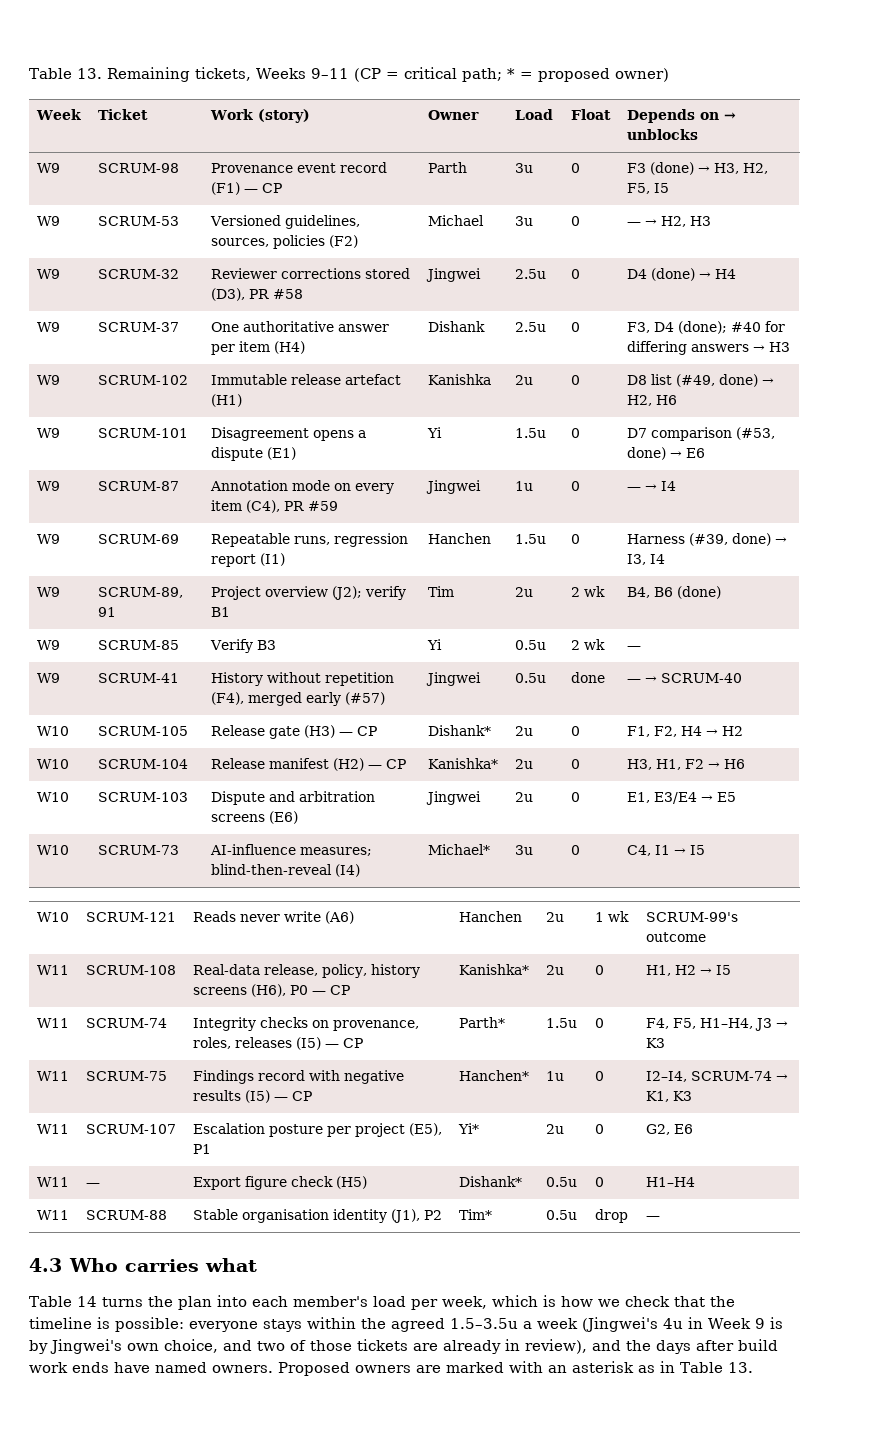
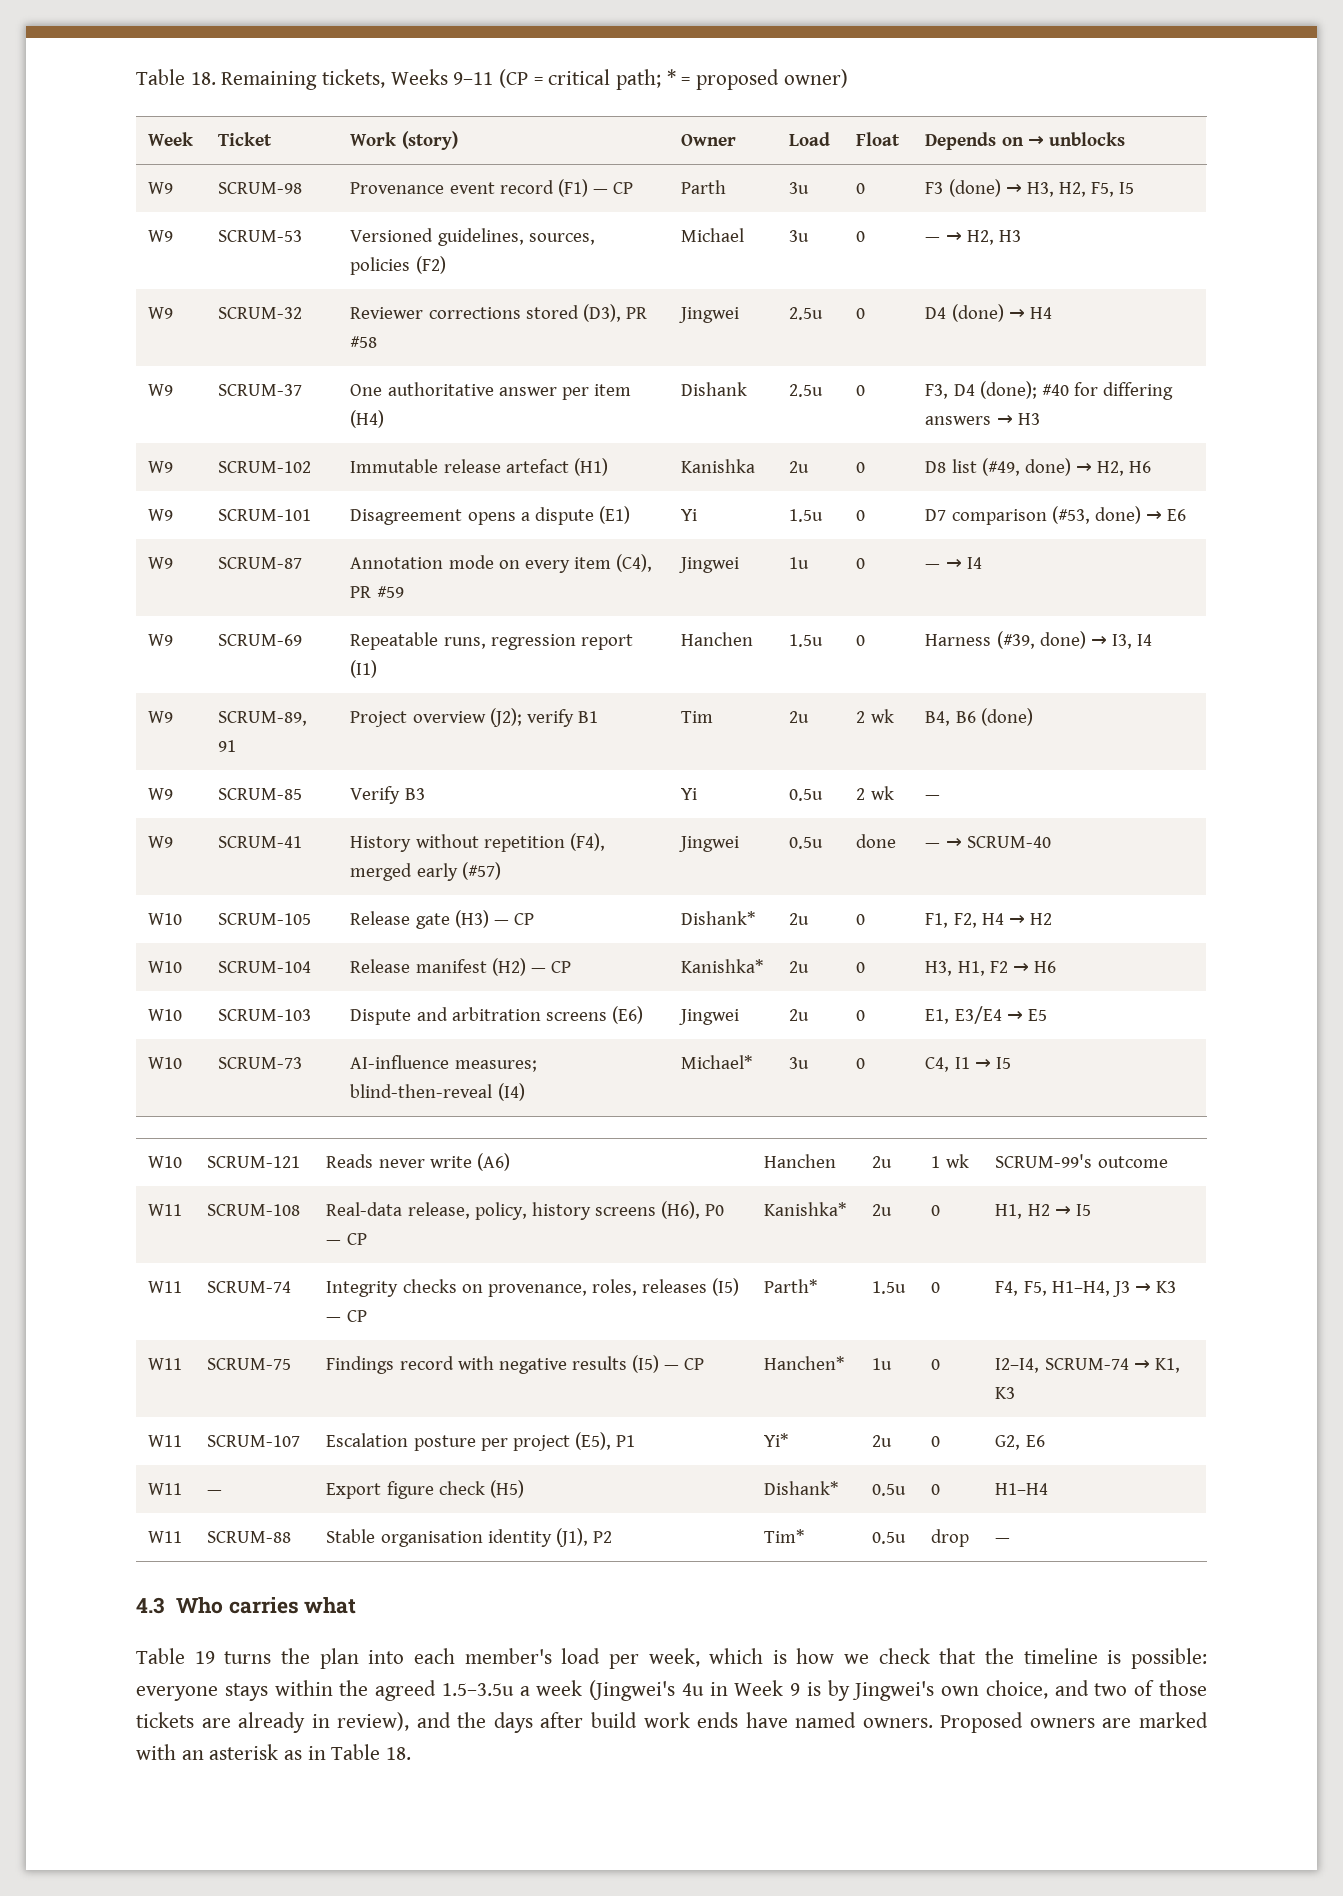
[29,68,102,79] Table 13. -> [136,69,216,85] Table 18.
[76,1296,97,1307] 14 -> [194,1651,215,1664] 19
[727,1362,753,1373] 13. -> [386,1747,412,1760] 18.

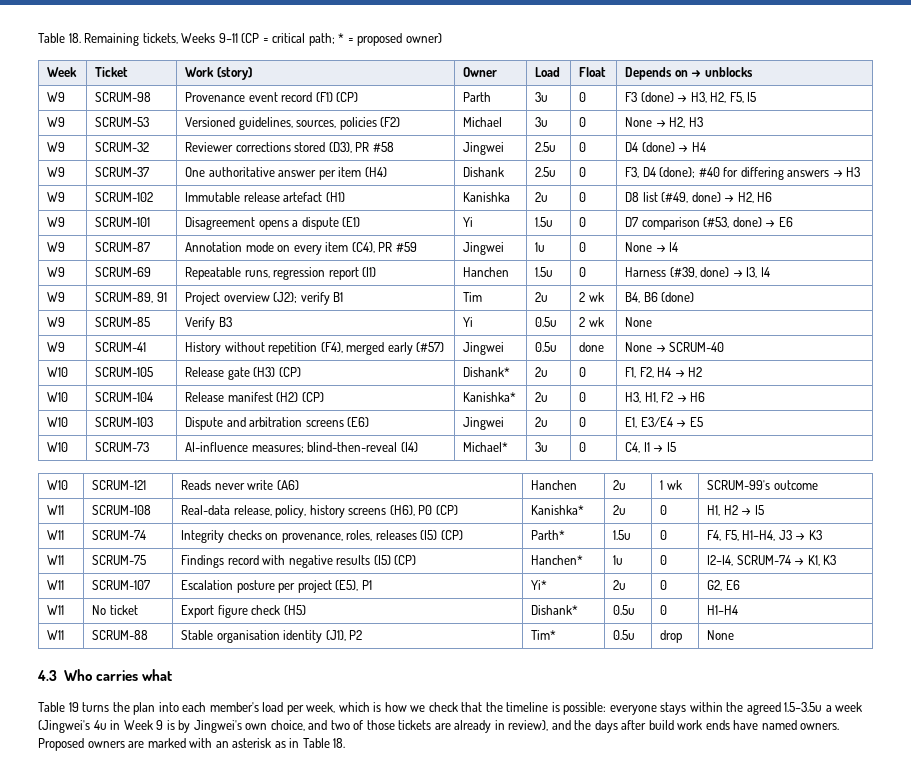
[592,182,634,194] — CP -> [336,92,359,102] (CP)
[925,237,941,242] | — -> [625,117,653,127] | None
[925,564,941,569] | — -> [625,242,653,252] | None
[925,795,941,800] | — -> [625,317,653,327] | None
[925,843,941,848] | — -> [625,342,653,352] | None
[493,913,534,925] — CP -> [278,367,301,377] (CP)
[530,961,571,973] — CP -> [301,392,324,402] (CP)
[326,1233,367,1245] — CP -> [435,505,458,515] (CP)
[326,1310,367,1322] — CP -> [440,530,463,540] (CP)
[664,1358,705,1370] — CP -> [394,555,417,565] (CP)
[207,1490,223,1495] — -> [92,605,138,615] No ticket
[995,1538,1011,1543] | — -> [707,630,735,640] | None

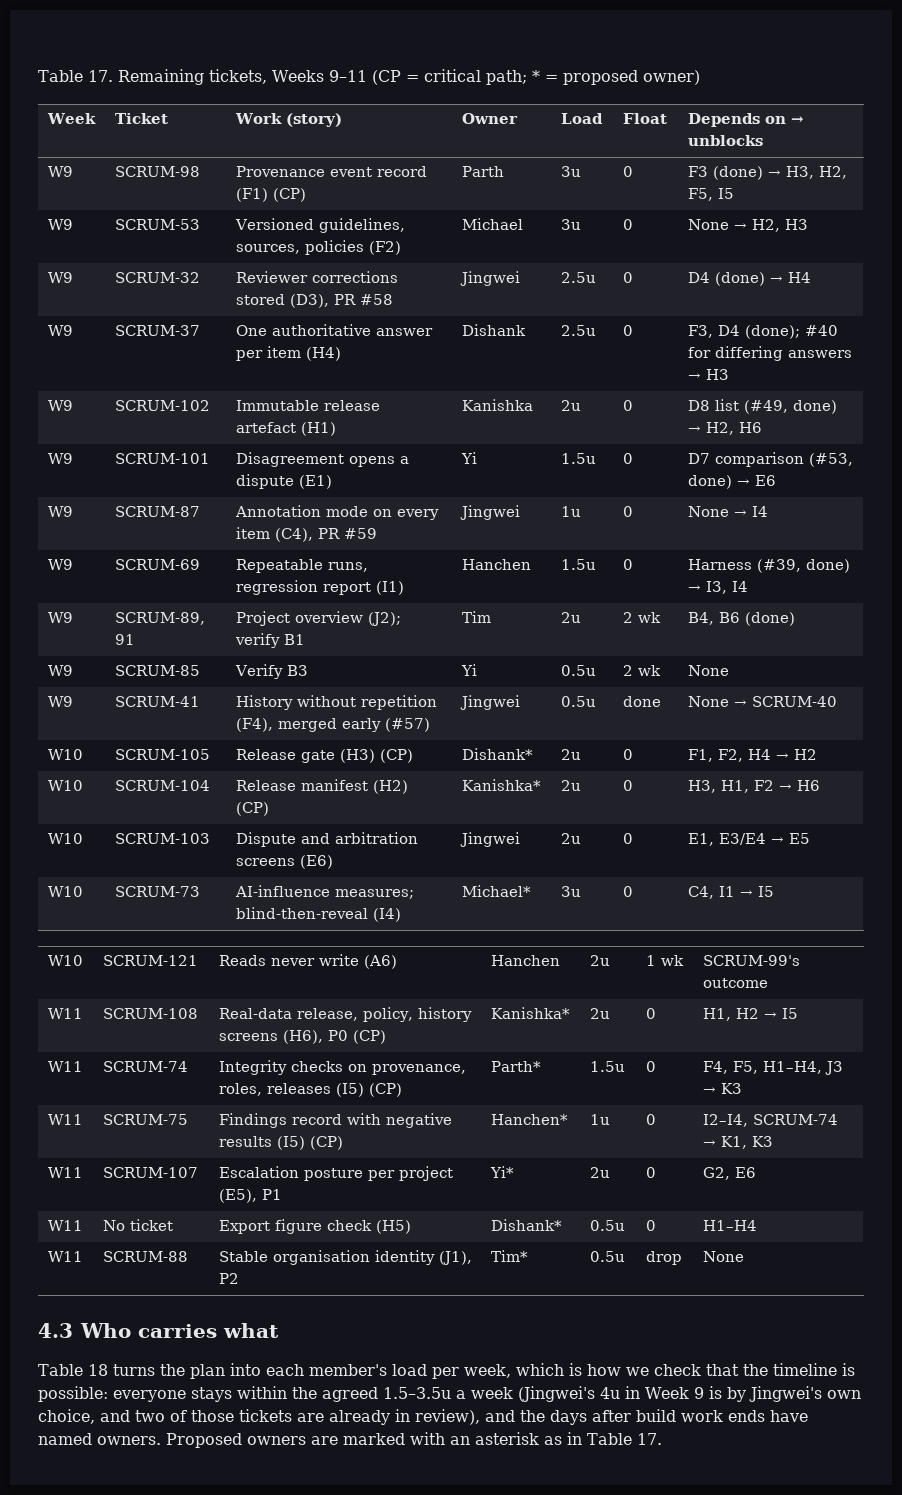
[38,33,81,43] Table 18. -> [38,70,113,82] Table 17.
[68,702,79,712] 19 -> [87,1364,108,1376] 18
[333,738,346,748] 18. -> [636,1433,662,1445] 17.

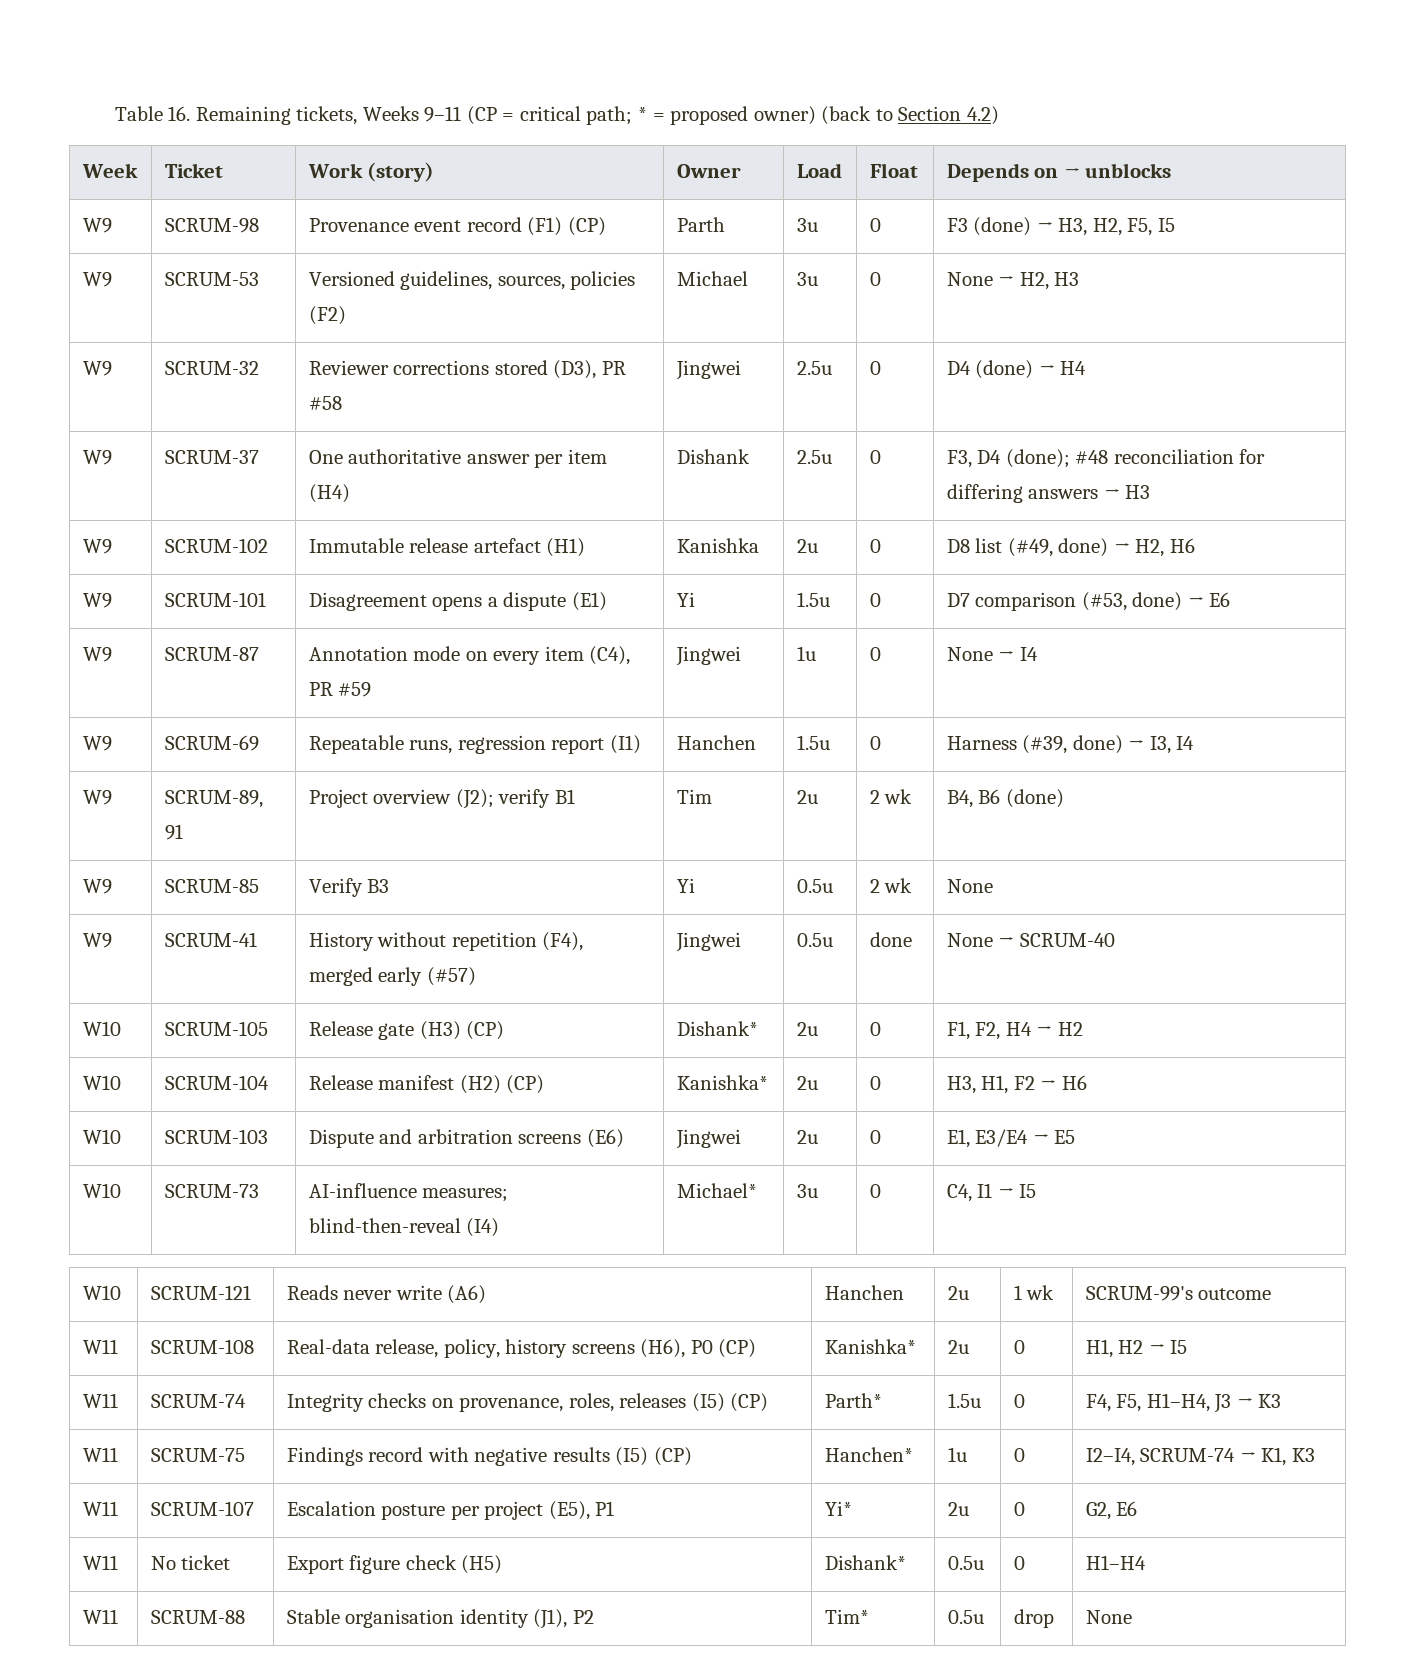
[38,70,113,82] Table 17. -> [114,106,191,121] Table 16.
(700, 77) none -> [821,106,999,125] (back to Section 4.2)
[804,325,838,336] #40 -> [1075,449,1234,464] #48 reconciliation
[38,1323,279,1338] [38,1363,855,1379] [38,1386,861,1402] [38,1409,808,1425] [38,1432,662,1448] // 4.3 Who carries what // Table 18 turns the plan into each member's load per week, which is how we check that the timeline is possible: everyone stays within the agreed 1.5–3.5u a week (Jingwei's 4u in Week 9 is by Jingwei's own choice, and two of those tickets are already in review), and the days after build work ends have named owners. Proposed owners are marked with an asterisk as in Table 17. -> (1132, 1617) none

